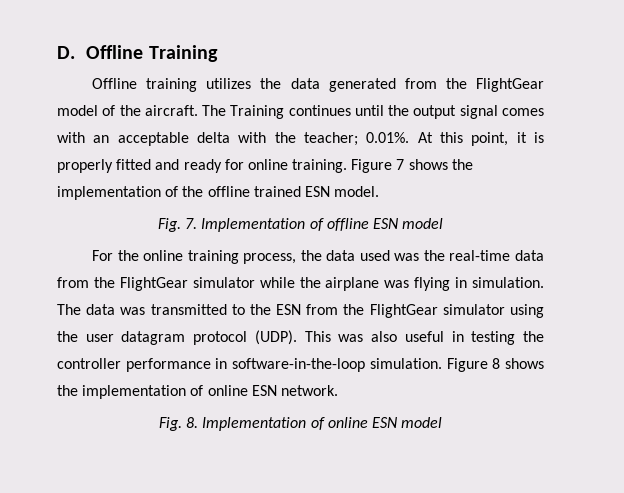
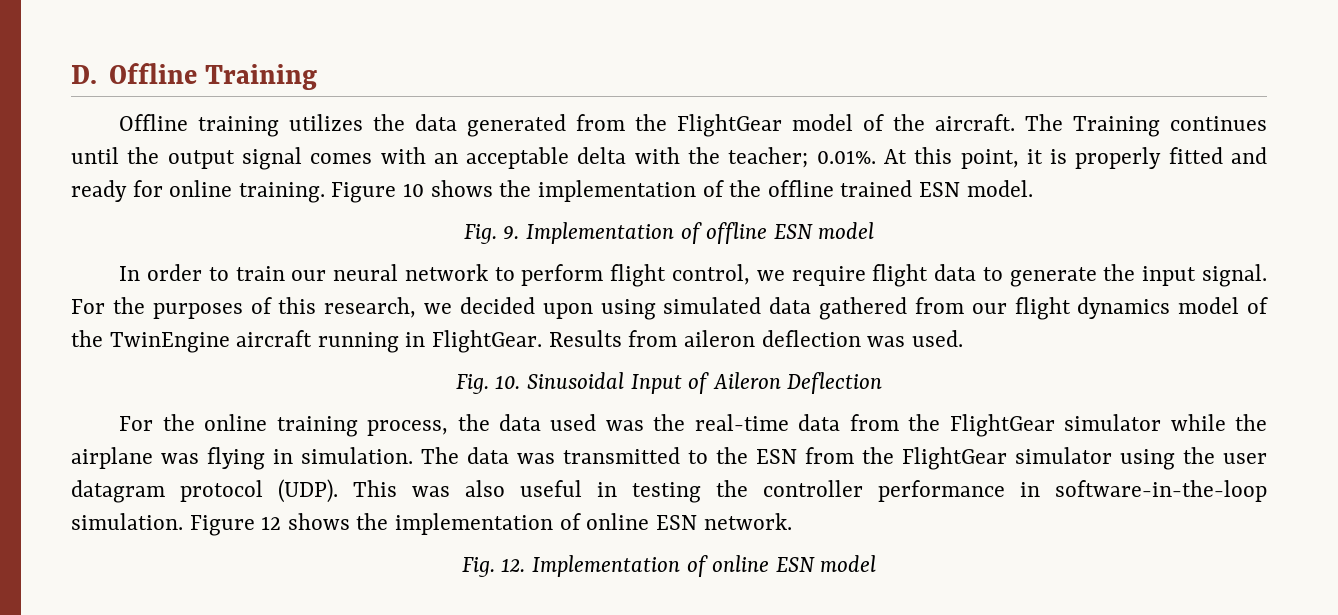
[396,159,405,170] 7 -> [403,183,425,197] 10
[185,218,198,229] 7. -> [503,226,520,239] 9.
(444, 223) none -> [119,264,1268,287] [71,297,1269,320] [71,330,963,353] [455,372,883,394] // In order to train our neural network to perform flight control, we require flight data to generate the input signal. For the purposes of this research, we decided upon using simulated data gathered from our flight dynamics model of the TwinEngine aircraft running in FlightGear. Results from aileron deflection was used. // Fig. 10. Sinusoidal Input of Aileron Deflection
[492,358,501,369] 8 -> [261,516,282,530] 12
[186,417,199,428] 8. -> [501,558,526,572] 12.

